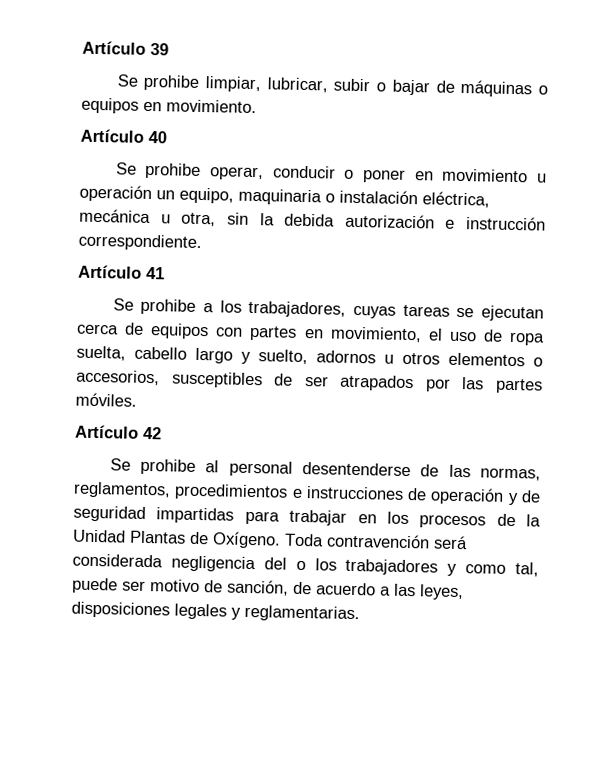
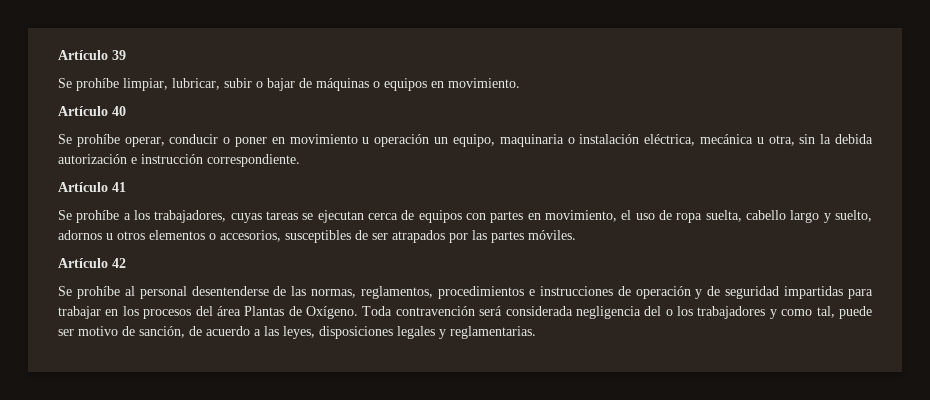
[143,74,200,91] prohibe -> [76,78,119,91] prohíbe
[145,162,202,179] prohibe -> [76,134,120,147] prohíbe
[140,298,197,315] prohibe -> [76,210,120,223] prohíbe
[139,458,196,475] prohibe -> [76,286,120,299] prohíbe
[496,513,541,527] [73,529,126,543] de la Unidad -> [195,306,241,316] del área

